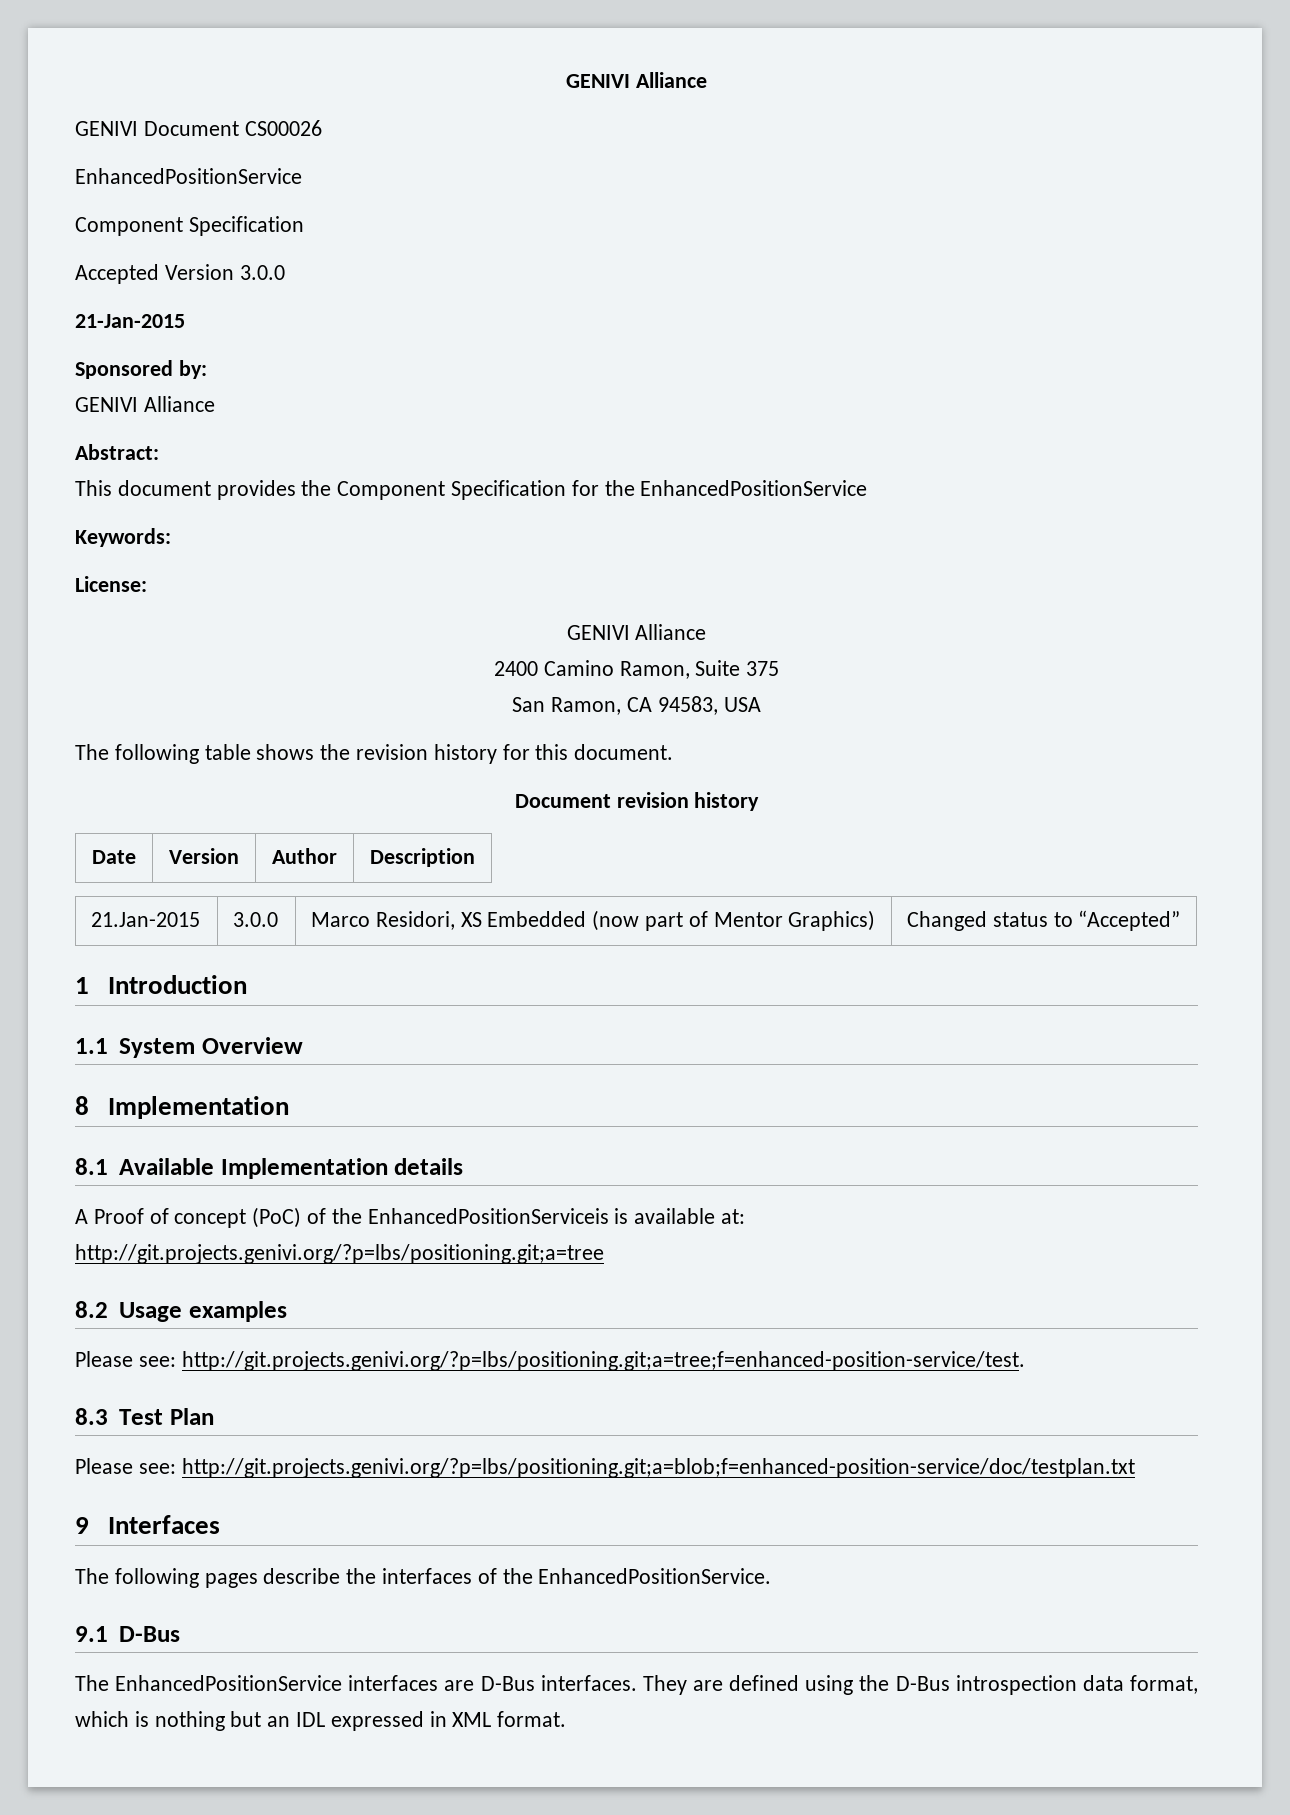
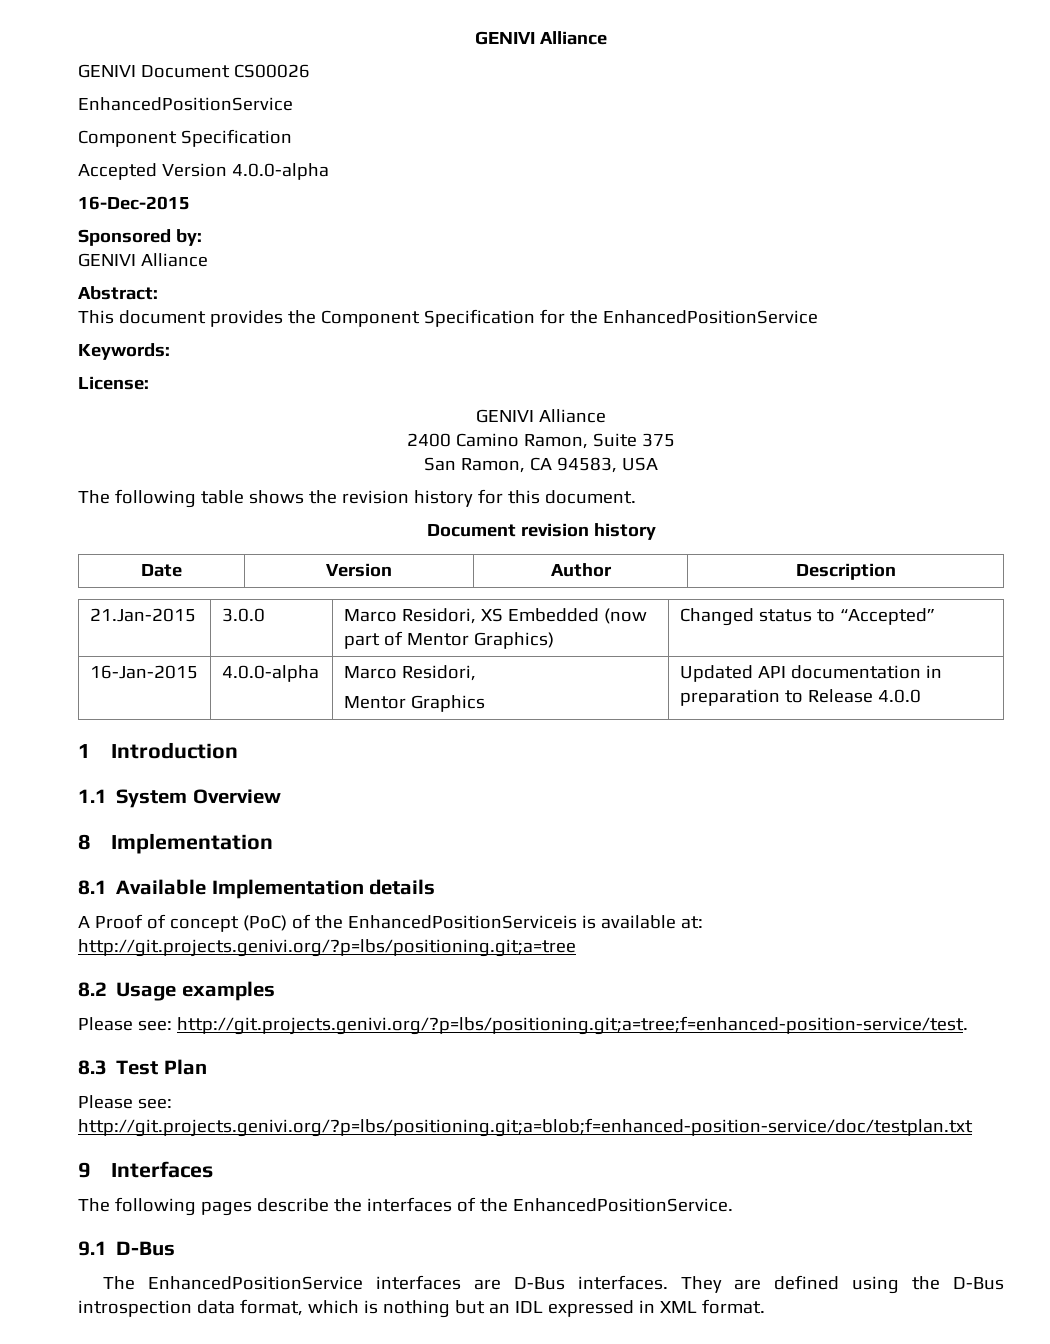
[239,265,285,280] [75,314,185,328] 3.0.0 // 21-Jan-2015 -> [231,163,329,180] [78,196,190,210] 4.0.0-alpha // 16-Dec-2015
(1181, 920) none -> [89,665,198,679] [221,665,319,682] [343,665,476,681] [343,695,485,712] [679,665,942,682] [679,689,921,706] // 16-Jan-2015 | 4.0.0-alpha | Marco Residori, // Mentor Graphics | Updated API documentation in preparation to Release 4.0.0

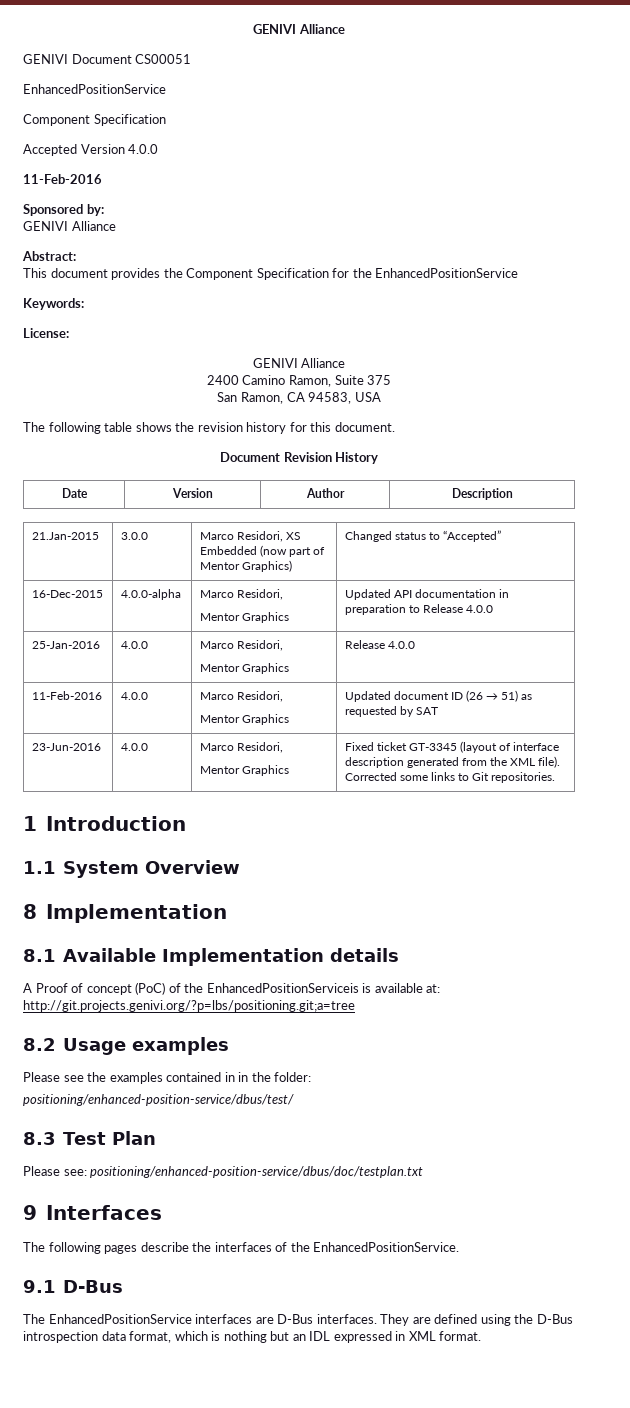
[233,64,310,78] CS00026 -> [135,54,192,64] CS00051
[231,163,329,180] [78,196,190,210] 4.0.0-alpha // 16-Dec-2015 -> [128,144,159,154] [23,174,102,184] 4.0.0 // 11-Feb-2016
[520,523,656,540] revision history -> [283,452,379,464] Revision History
[89,665,198,679] 16-Jan-2015 -> [31,590,103,598] 16-Dec-2015
(921, 696) none -> [31,641,100,649] [120,641,148,649] [199,640,283,651] [199,663,289,674] [344,640,415,649] [31,691,102,700] [120,692,148,700] [199,691,283,702] [199,714,289,725] [344,690,533,702] [344,706,439,717] [31,743,101,751] [120,743,148,751] [199,742,283,753] [199,765,289,776] [344,741,560,753] [344,756,561,768] [344,772,556,783] // 25-Jan-2016 | 4.0.0 | Marco Residori, // Mentor Graphics | Release 4.0.0 // 11-Feb-2016 | 4.0.0 | Marco Residori, // Mentor Graphics | Updated document ID (26 → 51) as requested by SAT // 23-Jun-2016 | 4.0.0 | Marco Residori, // Mentor Graphics | Fixed ticket GT-3345 (layout of interface description generated from the XML file). Corrected some links to Git repositories.
[137,1016,968,1035] see: http://git.projects.genivi.org/?p=lbs/positioning.git;a=tree;f=enhanced-position-service/test. -> [63,1072,312,1084] [23,1094,294,1106] see the examples contained in in the folder: // positioning/enhanced-position-service/dbus/test/
[78,1118,973,1137] http://git.projects.genivi.org/?p=lbs/positioning.git;a=blob;f=enhanced-position-service/doc/testplan.txt -> [90,1166,424,1178] positioning/enhanced-position-service/dbus/doc/testplan.txt

